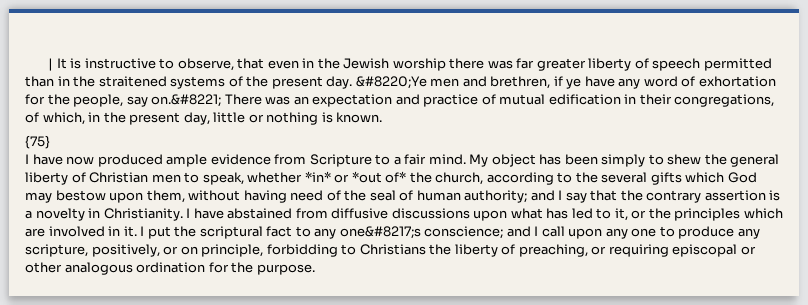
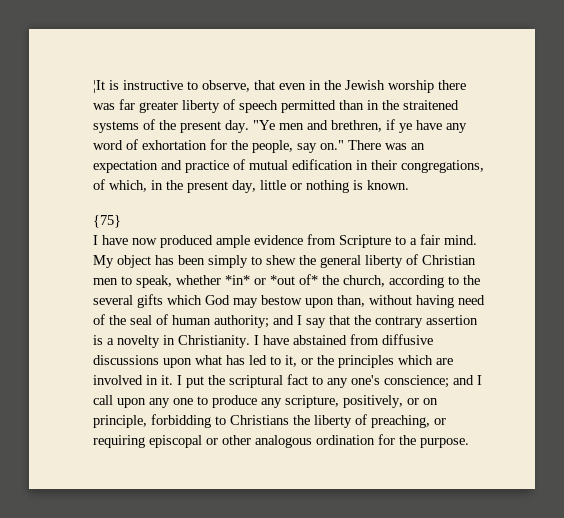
[48,58,67,71] | It -> [93,80,105,93] ¦It
[355,76,427,89] &#8220;Ye -> [253,120,275,130] "Ye
[151,94,222,107] on.&#8221; -> [320,140,344,150] on."
[146,190,185,203] them, -> [337,295,365,307] than,
[339,226,421,239] one&#8217;s -> [351,375,380,385] one's

